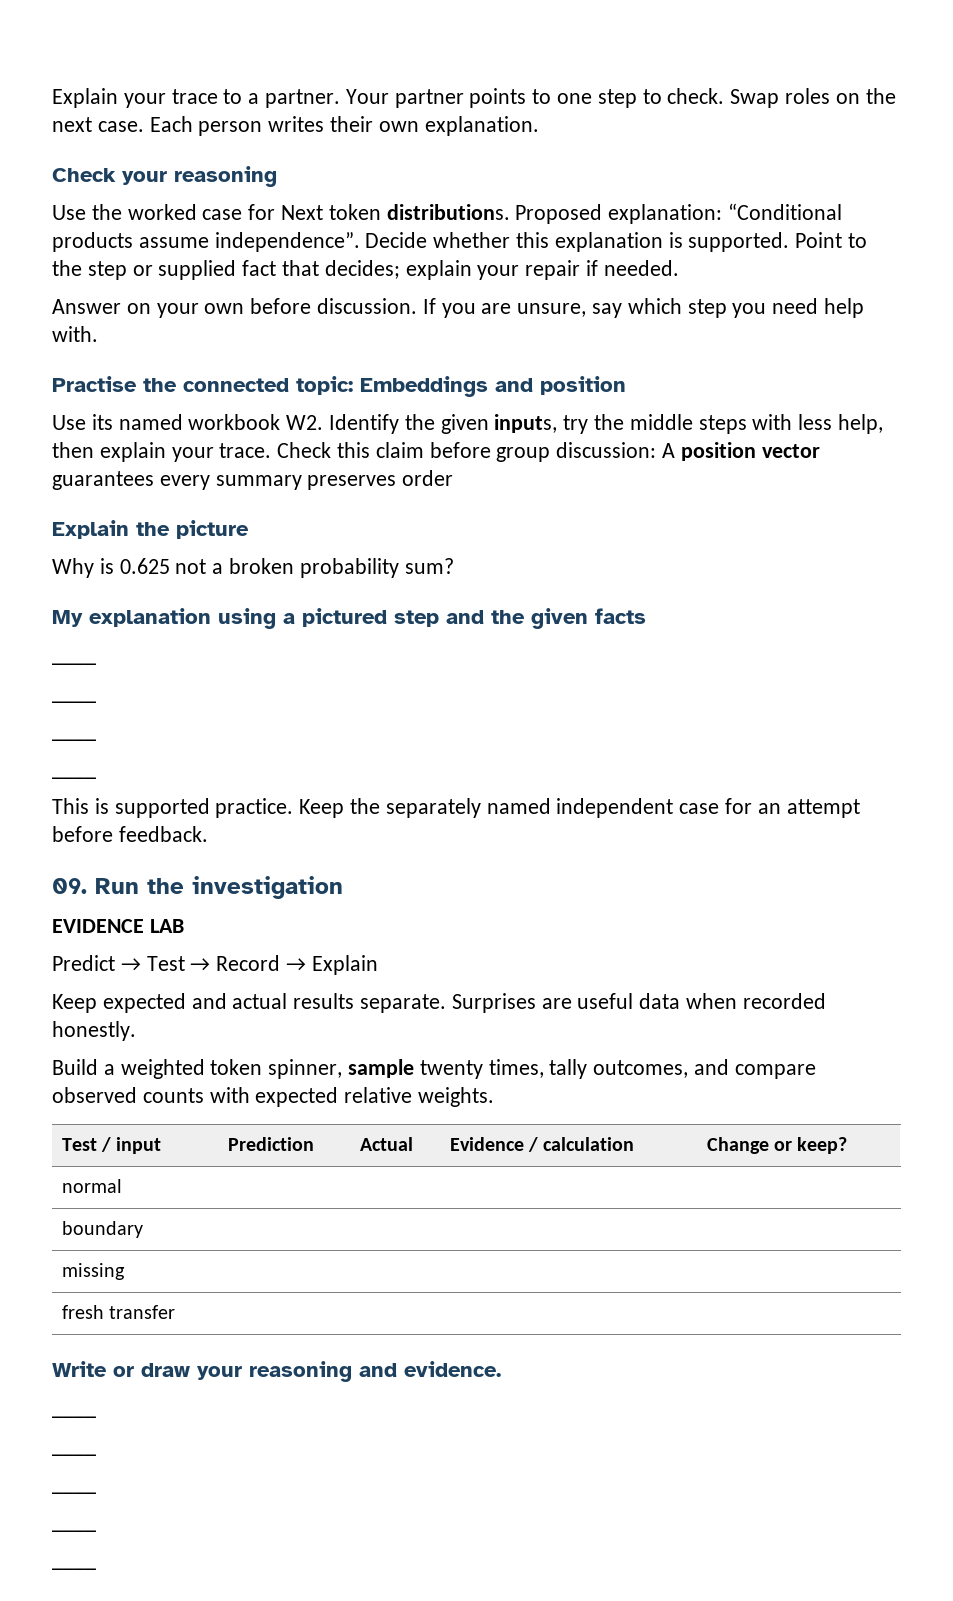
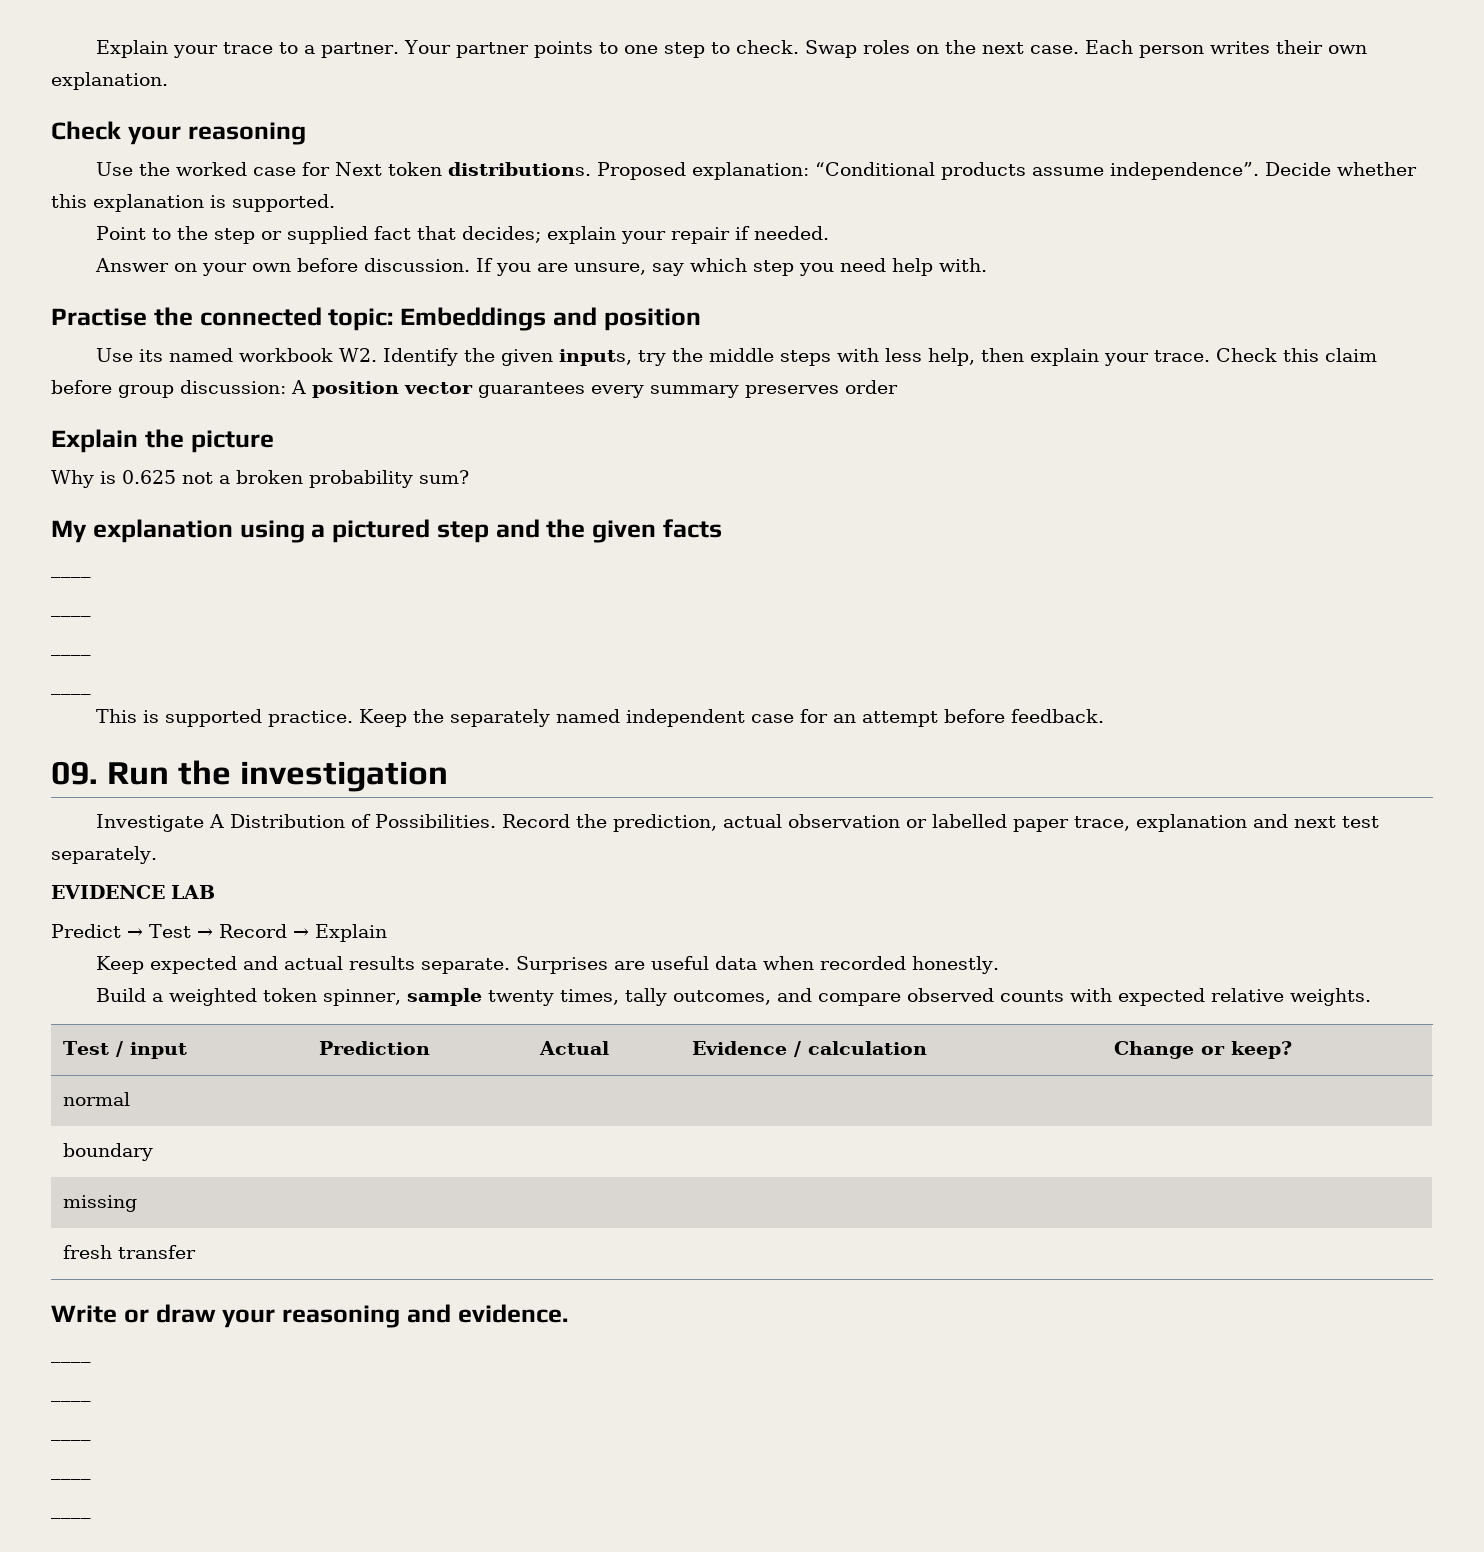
(790, 242) none -> (335, 203) //
(343, 887) none -> [96,814,1380,832] [51,846,157,864] // Investigate A Distribution of Possibilities. Record the prediction, actual observation or labelled paper trace, explanation and next test separately.

